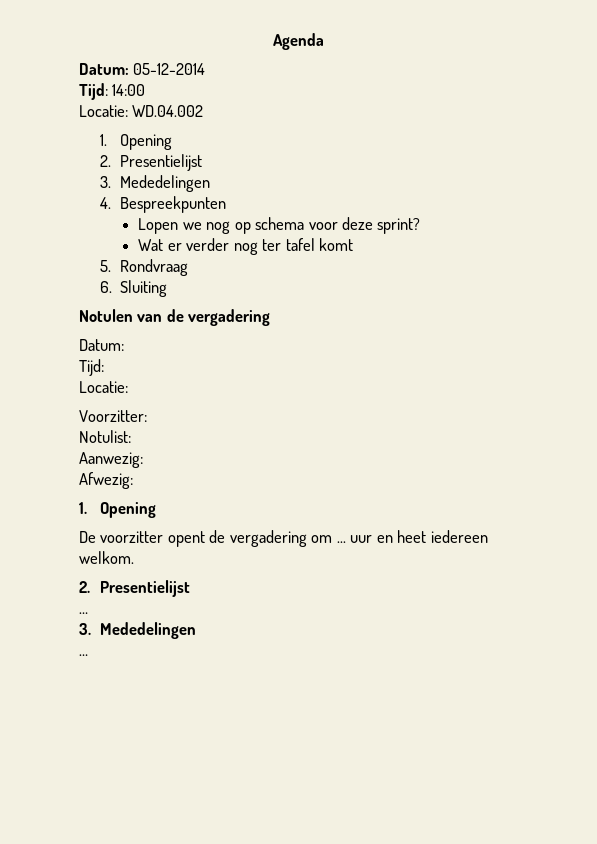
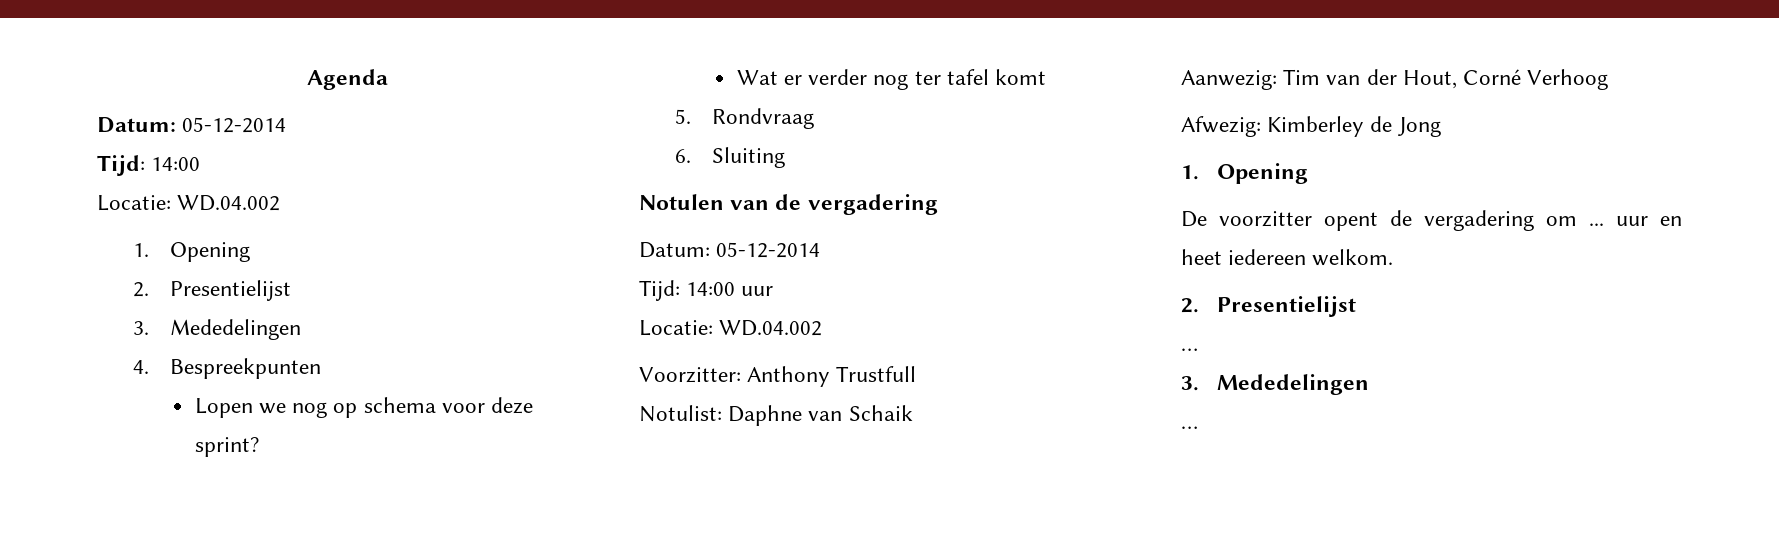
[79,359,104,376] [79,381,128,393] // Tijd: // Locatie: -> [716,242,821,258] [639,280,774,301] [639,320,823,336] 05-12-2014 // Tijd: 14:00 uur // Locatie: WD.04.002
(147, 416) none -> [747,366,917,387] Anthony Trustfull
[79,452,143,468] [79,472,133,489] // Aanwezig: // Afwezig: -> [728,405,913,426] [1181,69,1609,90] [1181,116,1441,137] Daphne van Schaik // Aanwezig: Tim van der Hout, Corné Verhoog // Afwezig: Kimberley de Jong

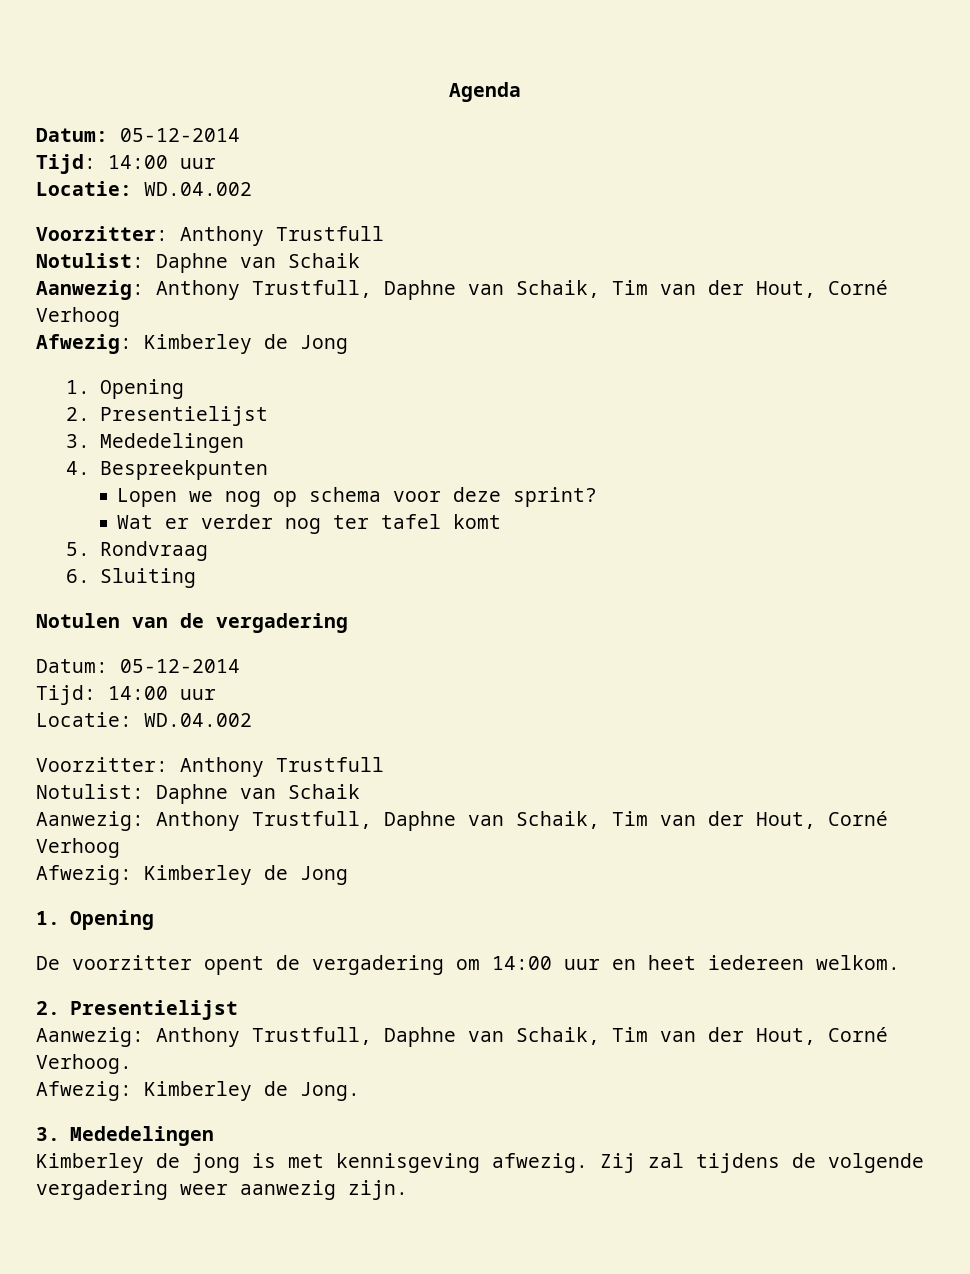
[97,195,281,211] // Locatie: WD.04.002 -> [180,158,216,169] [36,181,252,196] [36,226,384,246] [36,253,360,273] [36,280,888,300] [36,307,120,327] [36,334,348,354] uur // Locatie: WD.04.002 // Voorzitter: Anthony Trustfull // Notulist: Daphne van Schaik // Aanwezig: Anthony Trustfull, Daphne van Schaik, Tim van der Hout, Corné Verhoog // Afwezig: Kimberley de Jong
(1277, 80) none -> [156,811,600,831] Anthony Trustfull, Daphne van Schaik,
[1589,223,1604,226] ... -> [492,956,552,970] 14:00
[1181,348,1198,351] [1181,374,1370,395] [1181,426,1198,429] … // 3. Mededelingen // … -> [36,1027,888,1047] [36,1054,132,1074] [36,1081,360,1101] [36,1126,214,1146] [36,1153,924,1173] [36,1180,408,1200] Aanwezig: Anthony Trustfull, Daphne van Schaik, Tim van der Hout, Corné Verhoog. // Afwezig: Kimberley de Jong. // 3. Mededelingen // Kimberley de jong is met kennisgeving afwezig. Zij zal tijdens de volgende vergadering weer aanwezig zijn.

